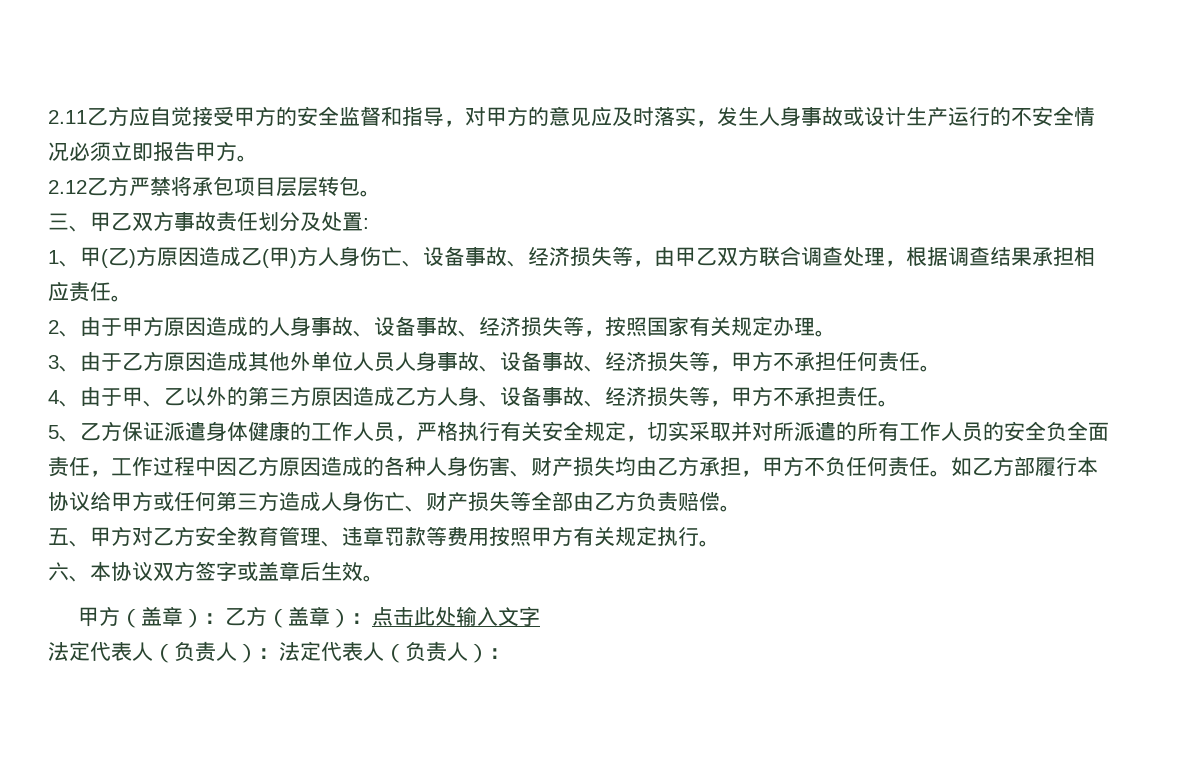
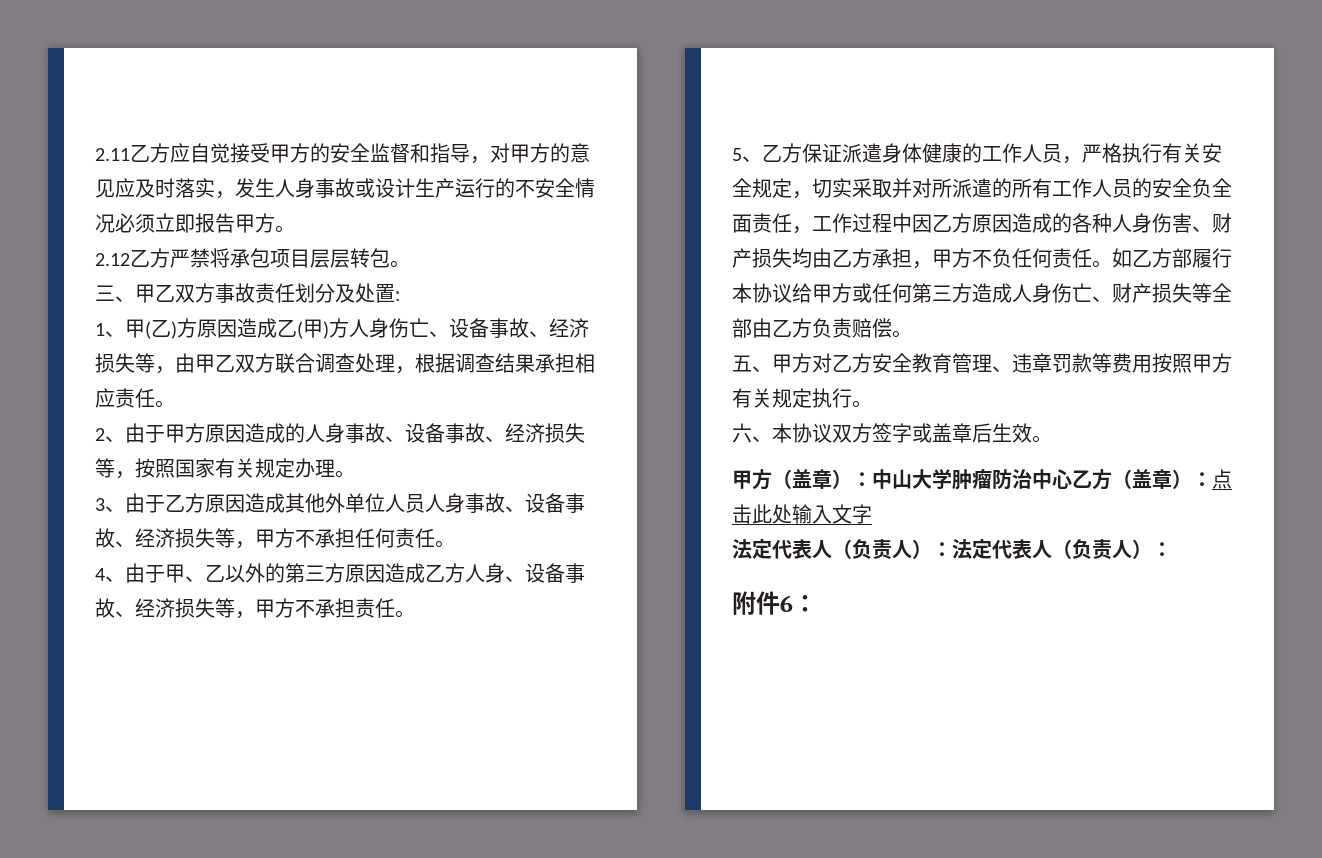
(225, 618) none -> [872,469,1072,490] 中山大学肿瘤防治中心
(510, 653) none -> [732,591,817,615] // 附件6：

